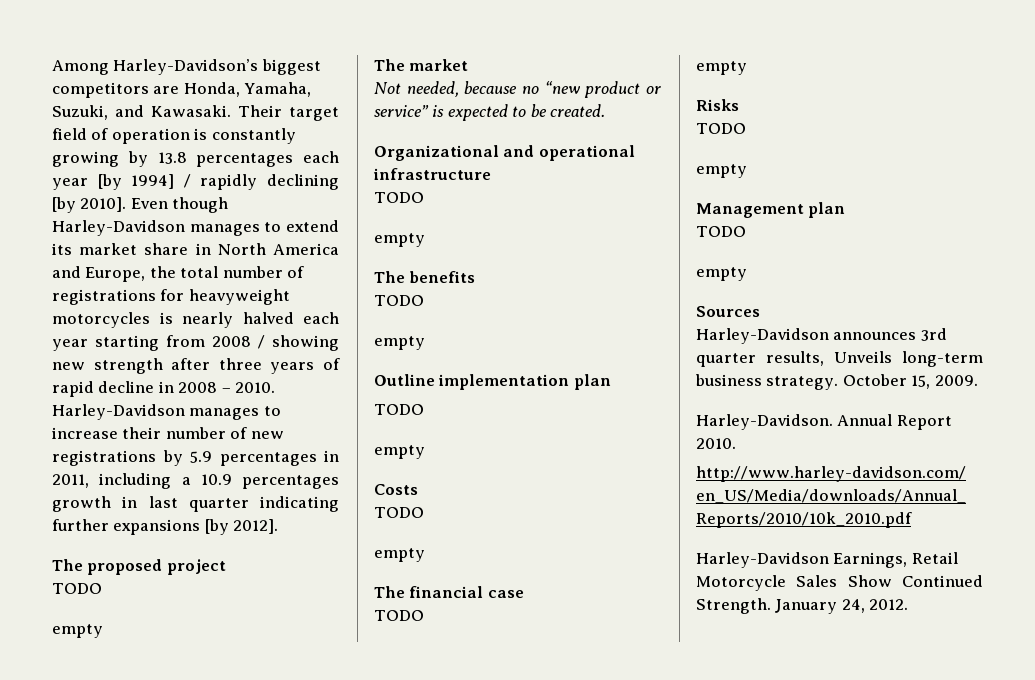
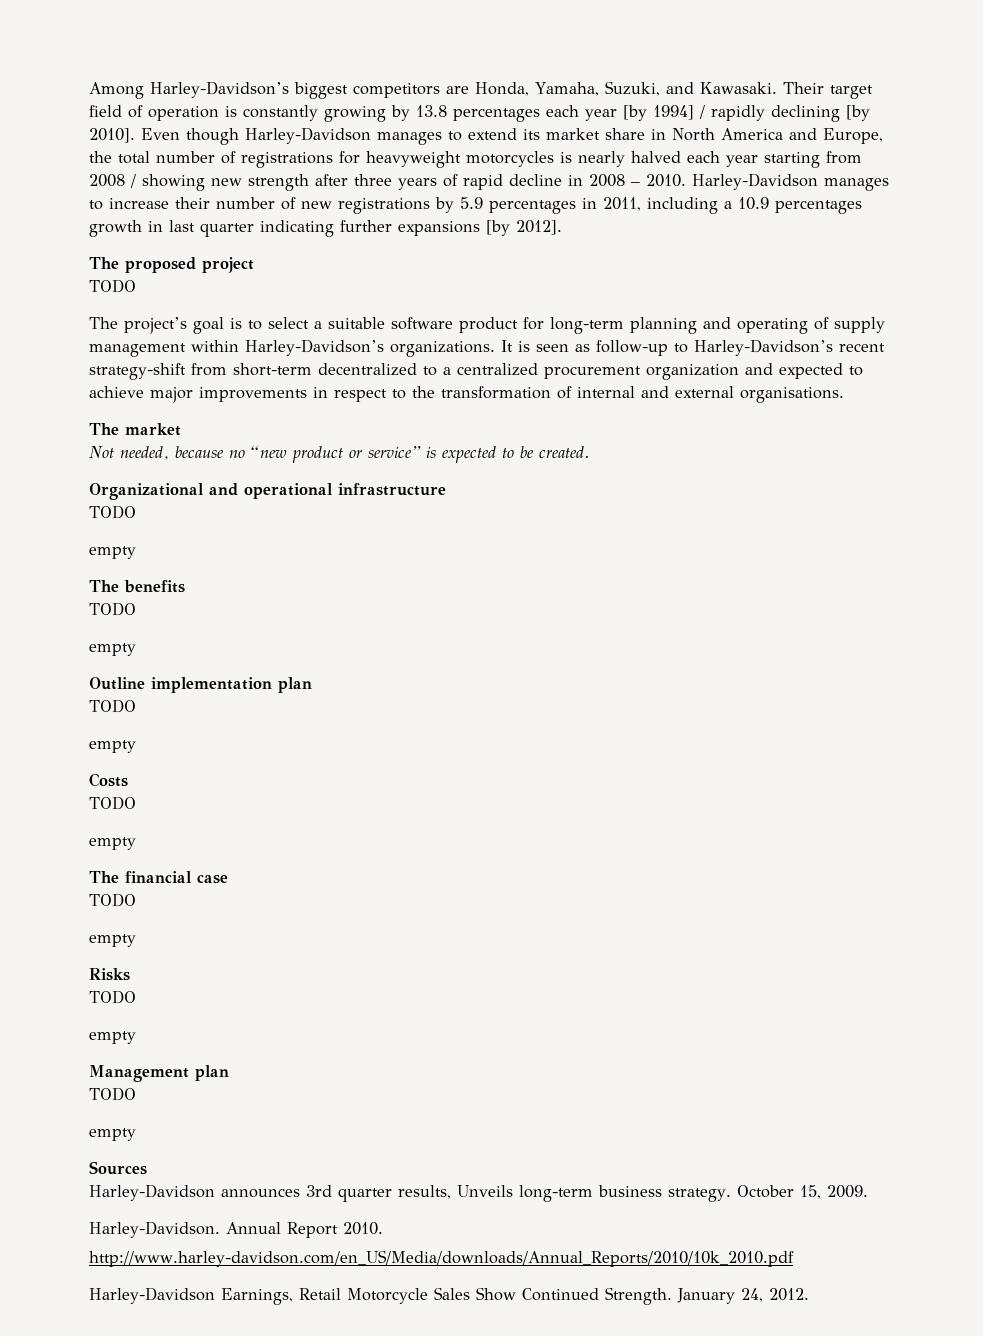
[52,624,103,638] empty -> [89,317,885,334] [89,339,885,357] [89,363,863,380] [89,386,844,403] The project’s goal is to select a suitable software product for long-term planning and operating of supply management within Harley-Davidson’s organizations. It is seen as follow-up to Harley-Davidson’s recent strategy-shift from short-term decentralized to a centralized procurement organization and expected to achieve major improvements in respect to the transformation of internal and external organisations.

